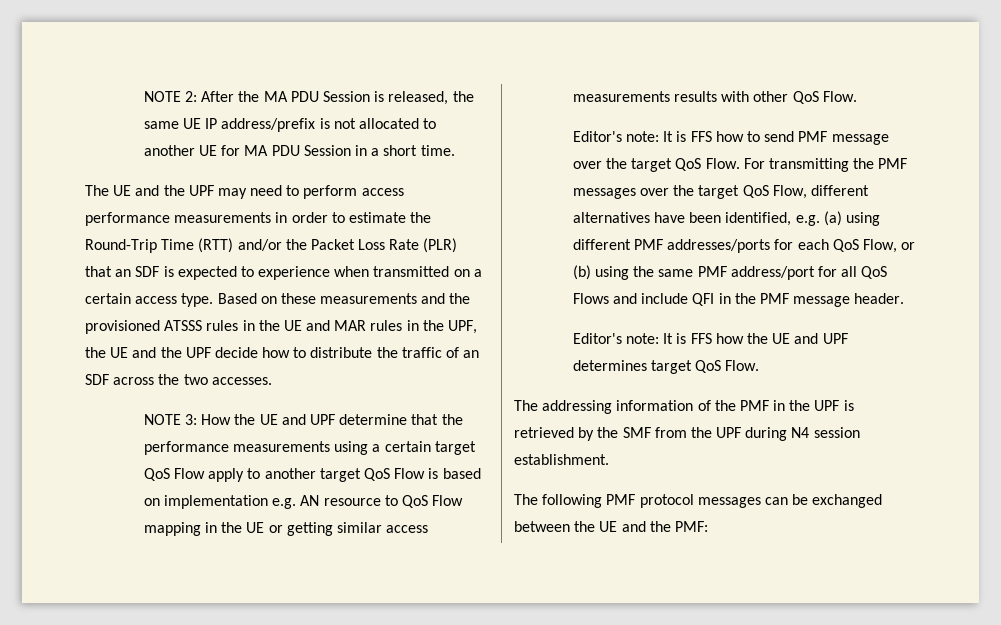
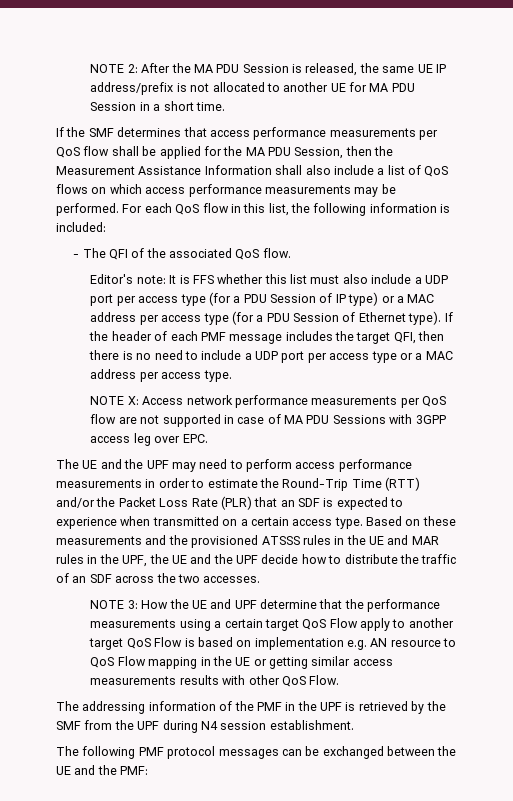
(455, 150) none -> [56,127,438,140] [56,146,394,159] [56,165,449,177] [56,184,396,197] [56,203,451,216] [56,222,106,232] [73,248,291,260] [90,274,448,284] [90,292,435,306] [90,311,453,325] [89,331,445,344] [89,350,453,363] [90,369,232,382] [90,395,447,408] [90,414,446,427] [90,433,208,446] // If the SMF determines that access performance measurements per QoS flow shall be applied for the MA PDU Session, then the Measurement Assistance Information shall also include a list of QoS flows on which access performance measurements may be performed. For each QoS flow in this list, the following information is included: // - The QFI of the associated QoS flow. // Editor's note: It is FFS whether this list must also include a UDP port per access type (for a PDU Session of IP type) or a MAC address per access type (for a PDU Session of Ethernet type). If the header of each PMF message includes the target QFI, then there is no need to include a UDP port per access type or a MAC address per access type. // NOTE X: Access network performance measurements per QoS flow are not supported in case of MA PDU Sessions with 3GPP access leg over EPC.
[572,131,889,145] [572,158,908,172] [572,185,869,199] [572,211,880,226] [572,239,916,253] [572,265,888,280] [572,293,905,307] [572,333,848,344] [572,360,760,374] // Editor's note: It is FFS how to send PMF message over the target QoS Flow. For transmitting the PMF messages over the target QoS Flow, different alternatives have been identified, e.g. (a) using different PMF addresses/ports for each QoS Flow, or (b) using the same PMF address/port for all QoS Flows and include QFI in the PMF message header. // Editor's note: It is FFS how the UE and UPF determines target QoS Flow. -> (340, 680) none

